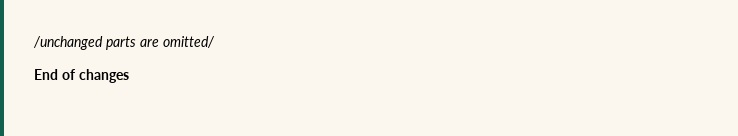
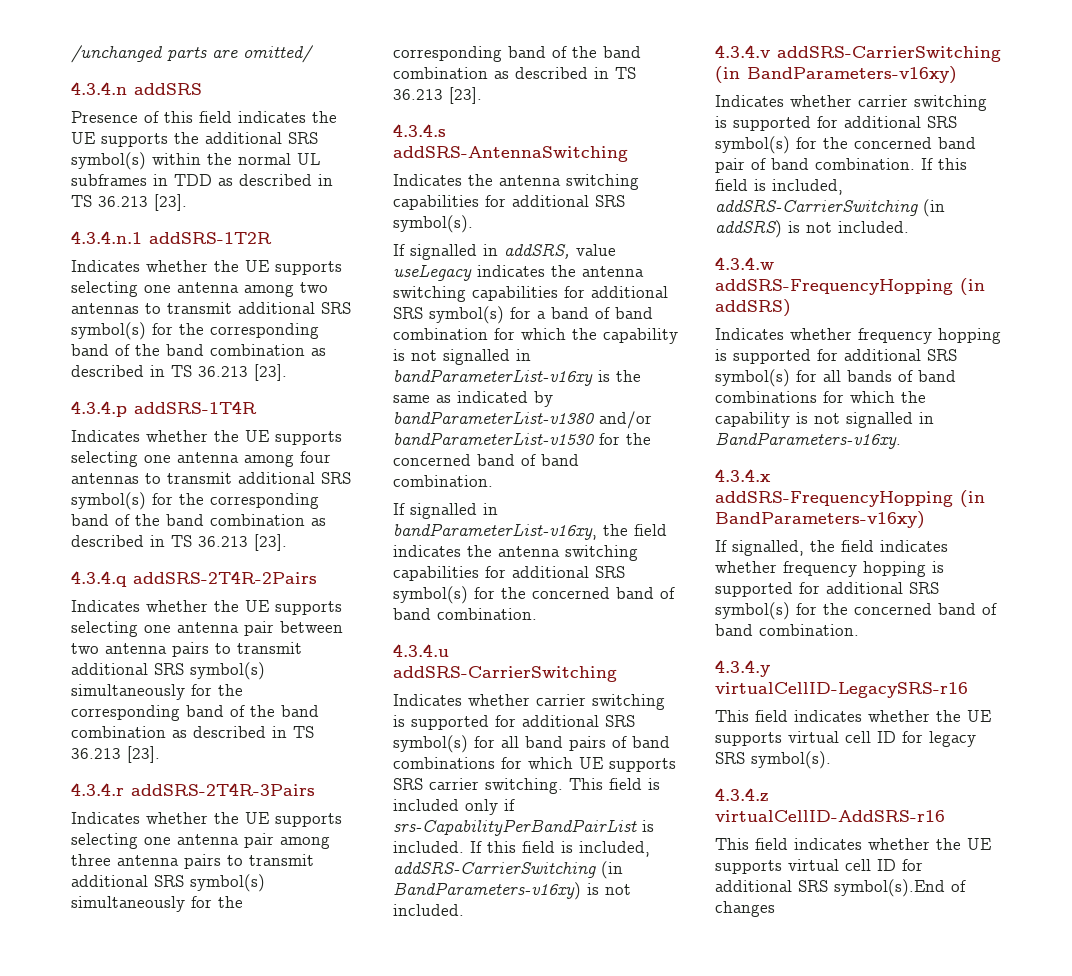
[34,69,58,80] End -> [71,82,202,95] [71,111,337,123] [71,132,318,147] [71,152,321,170] [71,174,333,186] [71,194,187,211] [71,231,272,244] [71,260,342,275] [71,281,328,297] [71,302,351,314] [71,322,319,340] [71,344,326,356] [71,364,287,381] [71,401,257,417] [71,430,342,445] [71,451,331,467] [71,472,351,484] [71,492,319,510] [71,514,326,526] [71,534,287,551] [71,571,317,587] [71,600,342,615] [71,621,343,637] [71,642,302,657] [71,662,265,680] [71,684,243,700] [71,705,319,721] [71,726,314,738] [71,746,160,763] [71,783,315,796] [71,812,342,827] [71,833,330,849] [71,854,314,869] [71,874,265,892] [71,896,243,912] [393,46,641,62] [393,67,636,79] [393,87,482,104] [393,124,446,137] [393,146,628,162] [393,174,639,190] [393,195,625,210] [393,215,473,233] [393,243,616,260] [393,264,644,281] [393,286,668,302] [393,306,653,324] [393,328,678,344] [393,349,531,365] [393,369,641,386] [393,391,553,407] [393,411,652,429] [393,432,651,445] [393,454,579,466] [393,475,493,487] [393,503,498,519] [393,523,667,540] [393,545,638,561] [393,566,625,581] [393,586,675,604] [393,608,537,620] [393,644,449,657] [393,666,617,682] [393,694,665,710] [393,715,635,730] [393,735,670,753] [393,757,676,772] [393,778,660,794] [393,799,515,815] [393,819,654,836] [393,841,650,857] [393,861,623,879] [393,882,631,900] [393,904,464,916] [715,45,1001,62] [715,66,957,84] [715,95,987,111] [715,116,957,131] [715,136,976,154] [715,158,967,173] [715,179,843,195] [715,199,945,217] [715,220,909,238] [715,257,774,270] [715,278,985,295] [715,299,791,317] [715,328,1001,344] [715,349,957,364] [715,369,956,387] [715,391,926,403] [715,412,934,428] [715,432,901,449] [715,469,771,482] [715,490,985,507] [715,511,925,529] [715,540,948,556] [715,561,944,577] [715,582,939,597] [715,602,997,620] [715,624,859,636] [715,660,770,677] [715,682,968,698] [715,710,991,722] [715,731,976,747] [715,751,831,769] [715,788,769,802] [715,810,945,822] [715,838,991,850] [715,859,923,874] [715,879,945,897] 4.3.4.n addSRS // Presence of this field indicates the UE supports the additional SRS symbol(s) within the normal UL subframes in TDD as described in TS 36.213 [23]. // 4.3.4.n.1 addSRS-1T2R // Indicates whether the UE supports selecting one antenna among two antennas to transmit additional SRS symbol(s) for the corresponding band of the band combination as described in TS 36.213 [23]. // 4.3.4.p addSRS-1T4R // Indicates whether the UE supports selecting one antenna among four antennas to transmit additional SRS symbol(s) for the corresponding band of the band combination as described in TS 36.213 [23]. // 4.3.4.q addSRS-2T4R-2Pairs // Indicates whether the UE supports selecting one antenna pair between two antenna pairs to transmit additional SRS symbol(s) simultaneously for the corresponding band of the band combination as described in TS 36.213 [23]. // 4.3.4.r addSRS-2T4R-3Pairs // Indicates whether the UE supports selecting one antenna pair among three antenna pairs to transmit additional SRS symbol(s) simultaneously for the corresponding band of the band combination as described in TS 36.213 [23]. // 4.3.4.s addSRS-AntennaSwitching // Indicates the antenna switching capabilities for additional SRS symbol(s). // If signalled in addSRS, value useLegacy indicates the antenna switching capabilities for additional SRS symbol(s) for a band of band combination for which the capability is not signalled in bandParameterList-v16xy is the same as indicated by bandParameterList-v1380 and/or bandParameterList-v1530 for the concerned band of band combination. // If signalled in bandParameterList-v16xy, the field indicates the antenna switching capabilities for additional SRS symbol(s) for the concerned band of band combination. // 4.3.4.u addSRS-CarrierSwitching // Indicates whether carrier switching is supported for additional SRS symbol(s) for all band pairs of band combinations for which UE supports SRS carrier switching. This field is included only if srs-CapabilityPerBandPairList is included. If this field is included, addSRS-CarrierSwitching (in BandParameters-v16xy) is not included. // 4.3.4.v addSRS-CarrierSwitching (in BandParameters-v16xy) // Indicates whether carrier switching is supported for additional SRS symbol(s) for the concerned band pair of band combination. If this field is included, addSRS-CarrierSwitching (in addSRS) is not included. // 4.3.4.w addSRS-FrequencyHopping (in addSRS) // Indicates whether frequency hopping is supported for additional SRS symbol(s) for all bands of band combinations for which the capability is not signalled in BandParameters-v16xy. // 4.3.4.x addSRS-FrequencyHopping (in BandParameters-v16xy) // If signalled, the field indicates whether frequency hopping is supported for additional SRS symbol(s) for the concerned band of band combination. // 4.3.4.y virtualCellID-LegacySRS-r16 // This field indicates whether the UE supports virtual cell ID for legacy SRS symbol(s). // 4.3.4.z virtualCellID-AddSRS-r16 // This field indicates whether the UE supports virtual cell ID for additional SRS symbol(s).End

